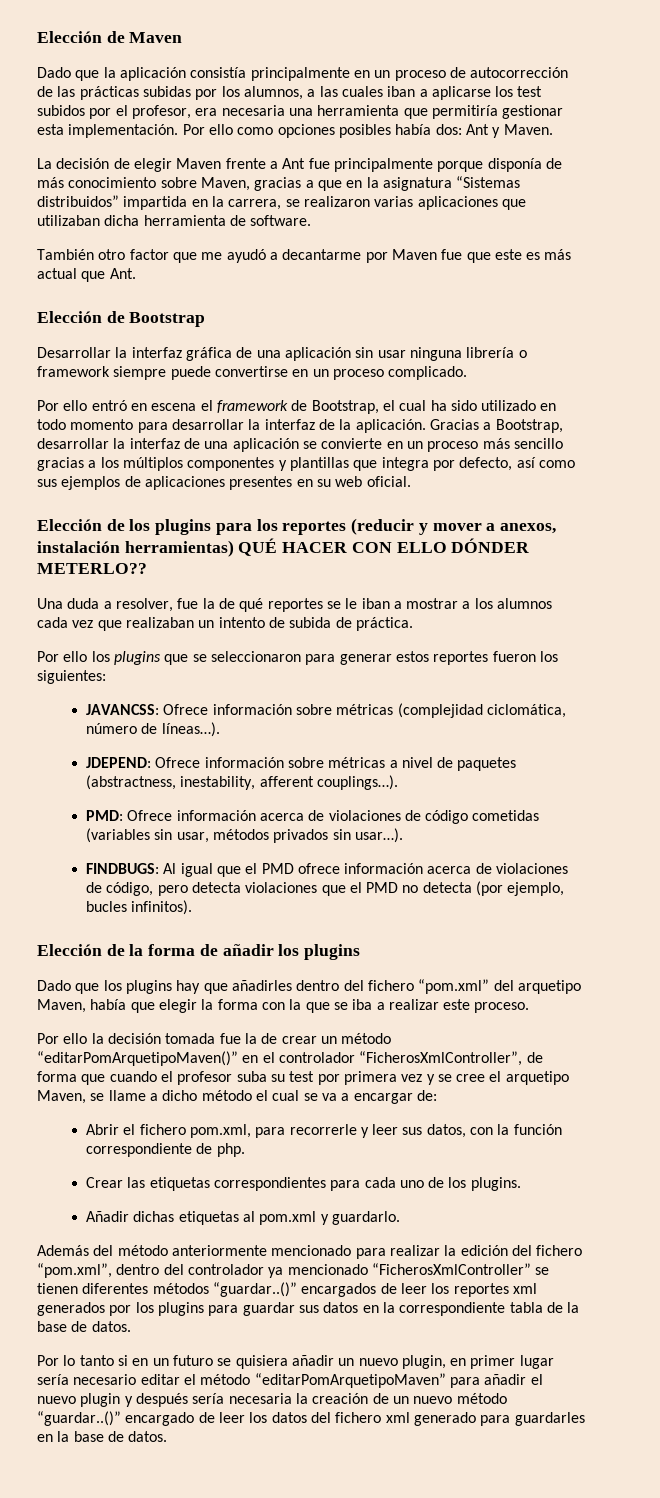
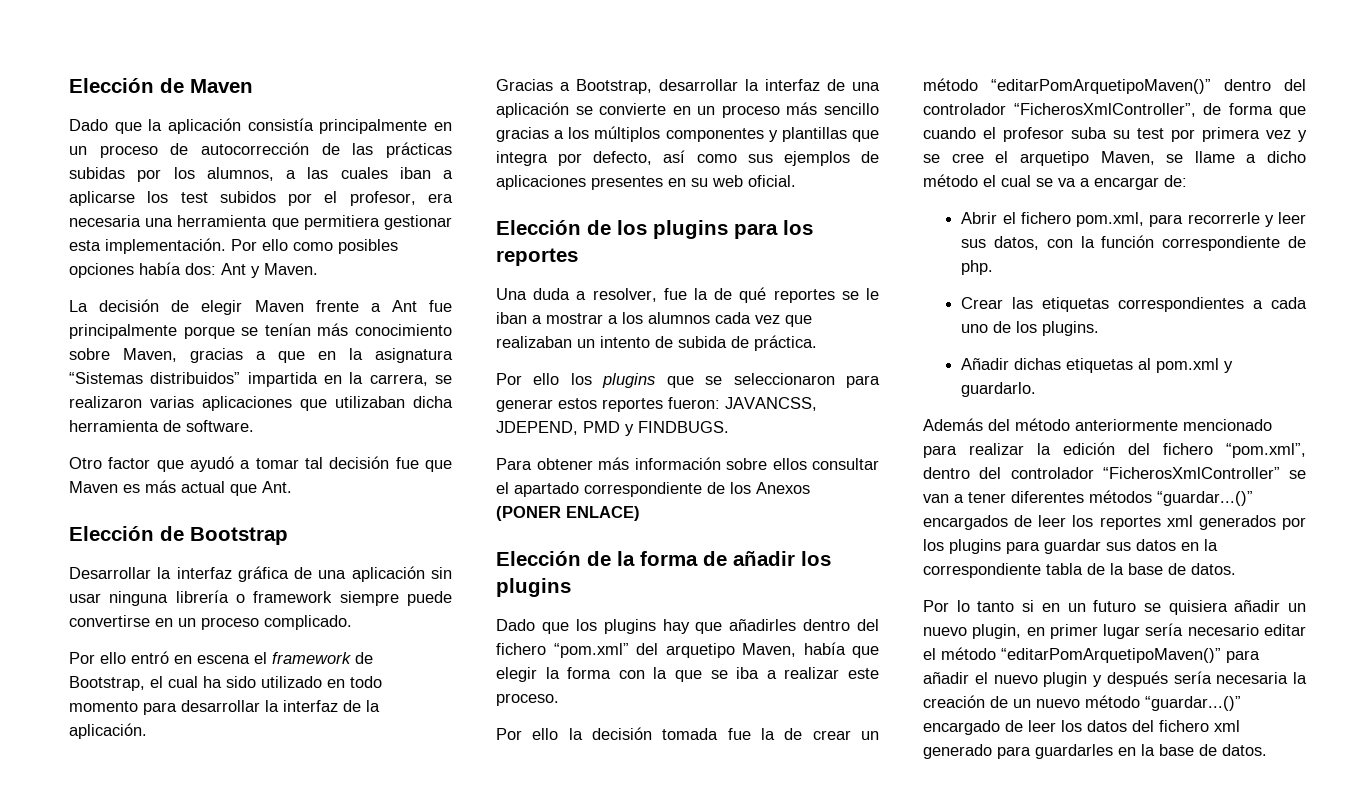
[431,105,498,119] permitiría -> [303,215,380,230] permitiera
[277,124,391,138] opciones posibles -> [338,239,398,254] [69,263,134,278] posibles opciones
[487,158,562,172] disponía de -> [241,323,311,336] se tenían
[37,249,126,260] También otro -> [69,457,102,469] Otro
[201,252,223,260] me -> (184, 466) none
[282,249,437,263] decantarme por Maven -> [255,456,390,469] tomar tal decisión
[494,249,522,260] este -> [69,481,118,493] Maven
(426, 426) none -> (147, 731) //
[351,518,556,535] [37,538,530,557] [37,563,147,574] (reducir y mover a anexos, instalación herramientas) QUÉ HACER CON ELLO DÓNDER METERLO?? -> (578, 257) none
[492,651,558,662] [37,670,106,684] [85,703,566,718] [85,722,220,737] [85,757,517,771] [85,775,398,790] [85,810,540,824] [85,828,403,843] [85,863,569,877] [85,881,565,896] [85,900,193,915] fueron los siguientes: // JAVANCSS: Ofrece información sobre métricas (complejidad ciclomática, número de líneas…). // JDEPEND: Ofrece información sobre métricas a nivel de paquetes (abstractness, inestability, afferent couplings…). // PMD: Ofrece información acerca de violaciones de código cometidas (variables sin usar, métodos privados sin usar…). // FINDBUGS: Al igual que el PMD ofrece información acerca de violaciones de código, pero detecta violaciones que el PMD no detecta (por ejemplo, bucles infinitos). -> [668,397,817,411] [496,421,729,436] [496,457,879,470] [496,482,810,497] [496,506,640,521] fueron: JAVANCSS, JDEPEND, PMD y FINDBUGS. // Para obtener más información sobre ellos consultar el apartado correspondiente de los Anexos (PONER ENLACE)
[242,1052,275,1063] en el -> [1224,79,1306,91] dentro del
[330,1180,361,1191] para -> [1253,300,1264,309] a
[268,1263,550,1278] [37,1283,78,1294] ya mencionado “FicherosXmlController” se tienen -> [1102,467,1306,479] [923,492,1006,503] “FicherosXmlController” se van a tener
[212,1282,297,1297] “guardar..()” -> [1157,491,1253,506] “guardar...()”
[254,1373,446,1388] “editarPomArquetipoMaven” -> [1001,648,1221,663] “editarPomArquetipoMaven()”
[37,1411,121,1426] “guardar..()” -> [1145,696,1241,711] “guardar...()”

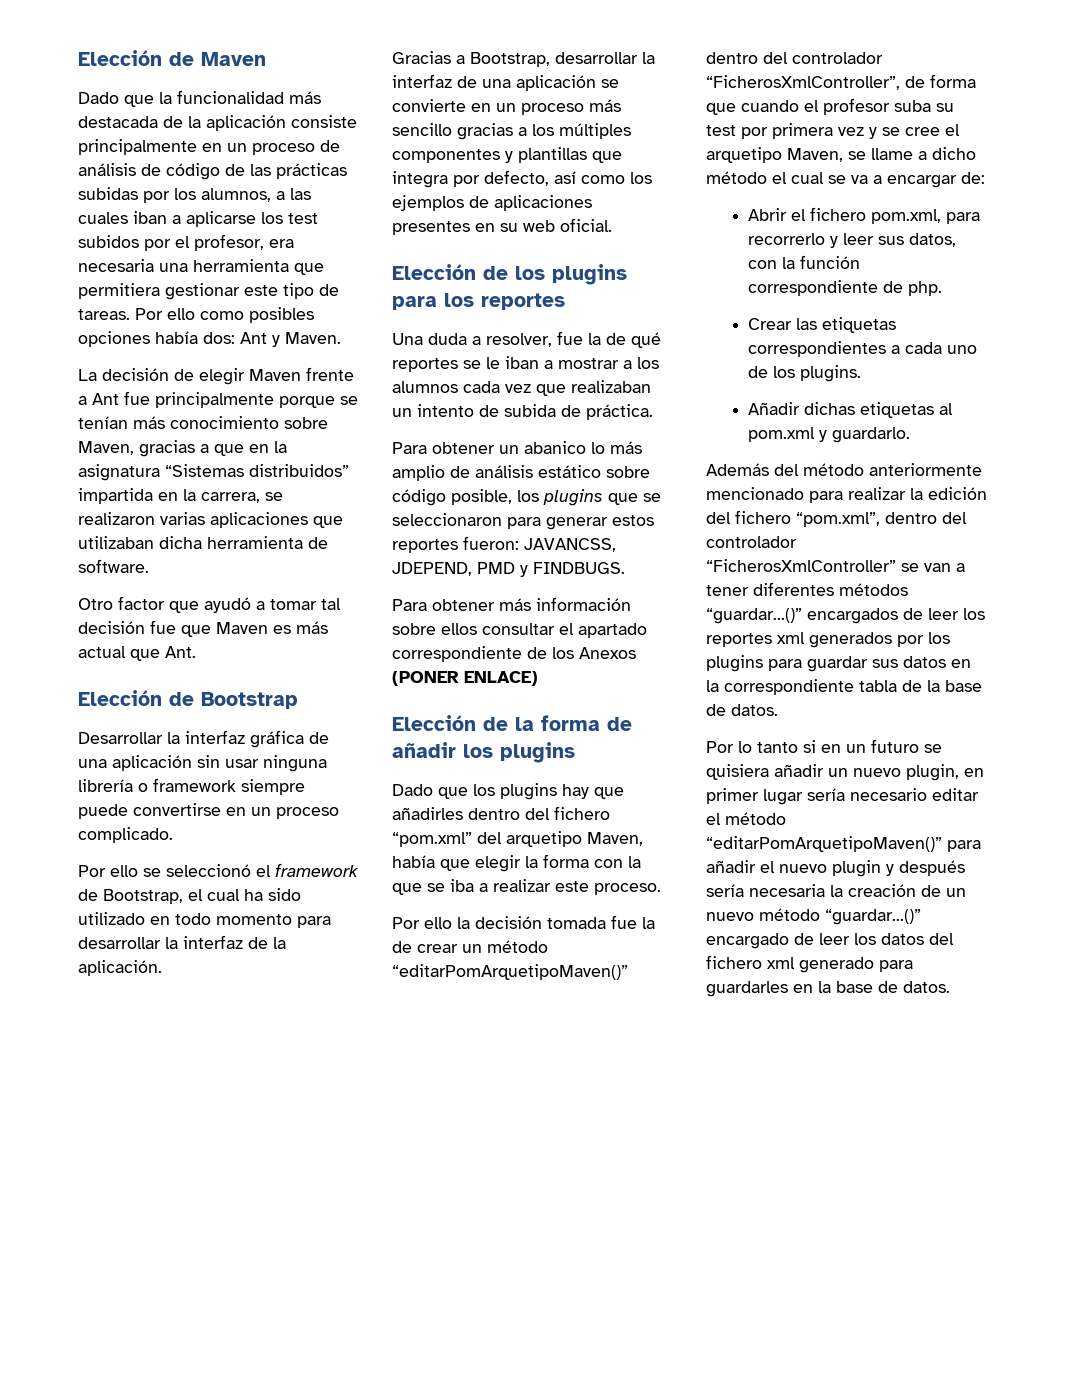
[168,118,314,134] aplicación consistía -> [177,90,321,104] [78,115,357,131] funcionalidad más destacada de la aplicación consiste
[201,142,309,155] autocorrección -> [78,163,220,180] análisis de código
[69,238,226,254] esta implementación. -> [244,283,339,299] [78,309,130,320] este tipo de tareas.
[131,651,250,664] entró en escena -> [143,864,251,877] se seleccionó
[594,126,661,142] múltiplos -> [559,123,631,139] múltiples
[747,154,773,163] sus -> [630,172,652,184] los
[496,373,560,385] Por ello -> [392,441,642,454] [392,465,650,481] [392,489,512,506] Para obtener un abanico lo más amplio de análisis estático sobre código posible,
[1187,212,1260,224] recorrerle -> [748,233,826,245] recorrerlo

